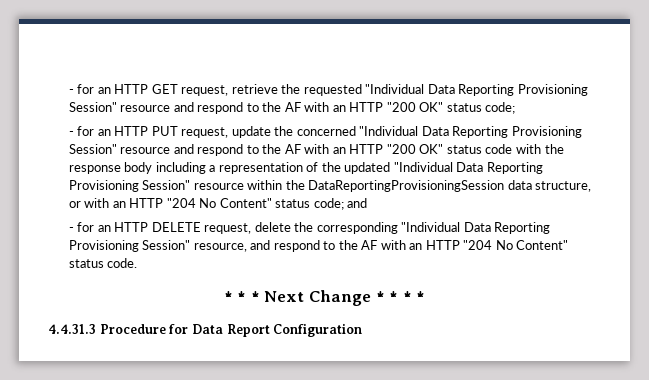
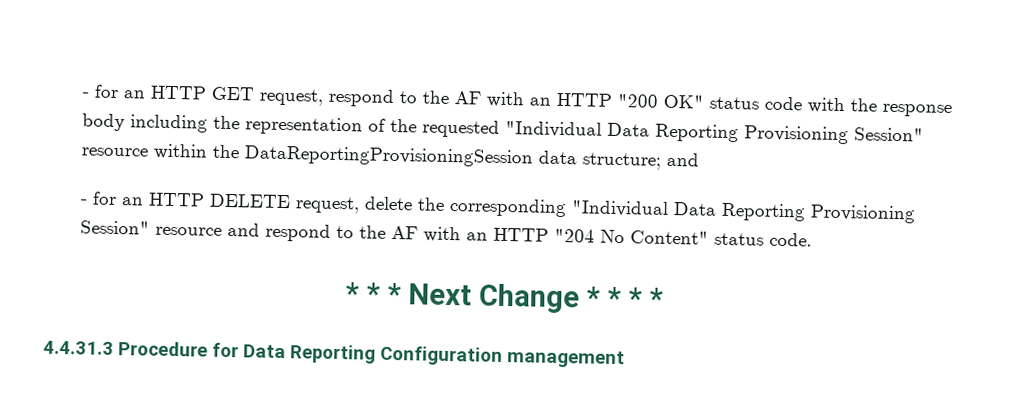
[231,84,588,96] [68,102,516,114] [68,126,582,138] [68,144,194,154] retrieve the requested "Individual Data Reporting Provisioning Session" resource and respond to the AF with an HTTP "200 OK" status code; // - for an HTTP PUT request, update the concerned "Individual Data Reporting Provisioning Session" resource and -> (325, 97) none
[209,165,216,172] a -> [213,115,241,130] the
[344,162,391,174] updated -> [422,119,501,138] requested
[535,181,592,192] [68,198,344,210] structure, or with an HTTP "204 No Content" status code; -> [582,152,662,170] structure;
[193,243,247,252] resource, -> [155,226,223,236] resource
[226,323,363,337] Report Configuration -> [290,344,625,369] Reporting Configuration management

